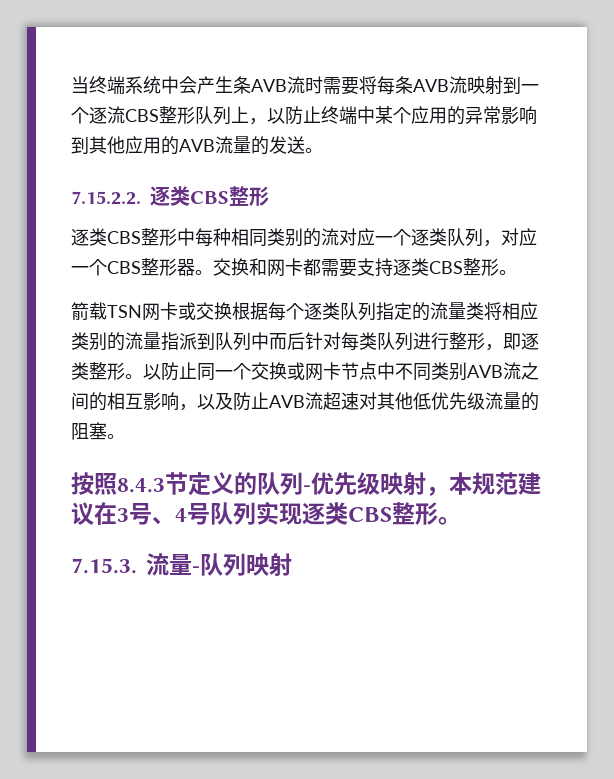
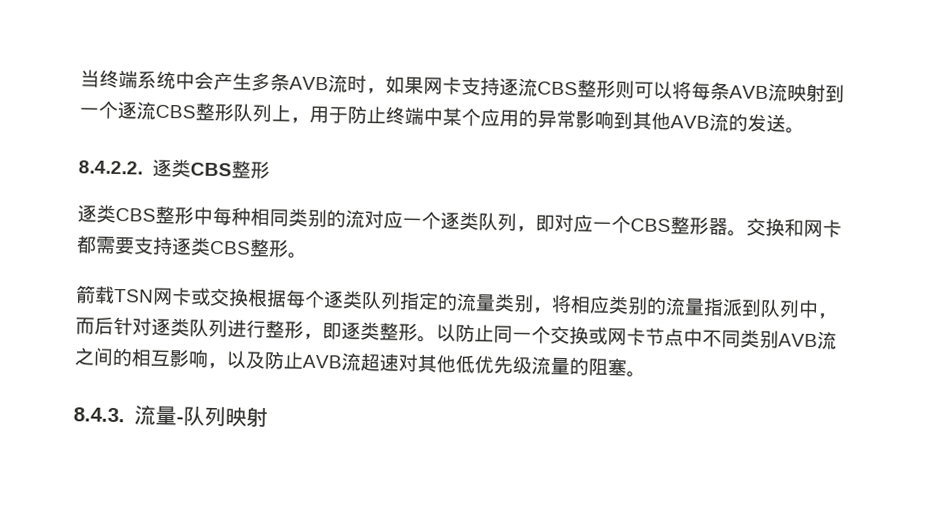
(233, 84) none -> [251,72,271,92] 多
[323,77,359,95] 需要 -> [366,75,673,100] ，如果网卡支持逐流CBS整形则可以
[267,108,285,124] 以 -> [309,105,348,124] 用于
[125,136,251,155] 应用的AVB流量 -> [670,112,729,132] AVB流
[71,191,141,205] 7.15.2.2. -> [78,160,143,175] 8.4.2.2.
(501, 243) none -> [535,214,555,232] 即
(484, 311) none -> [513,293,552,314] 别，
(269, 341) none -> [817,313,837,320] ，
[341,332,359,351] 每 -> [151,318,171,337] 逐
[71,472,541,496] [71,501,461,526] [71,558,137,574] 按照8.4.3节定义的队列-优先级映射，本规范建议在3号、4号队列实现逐类CBS整形。 // 7.15.3. -> [73,407,125,423] 8.4.3.

